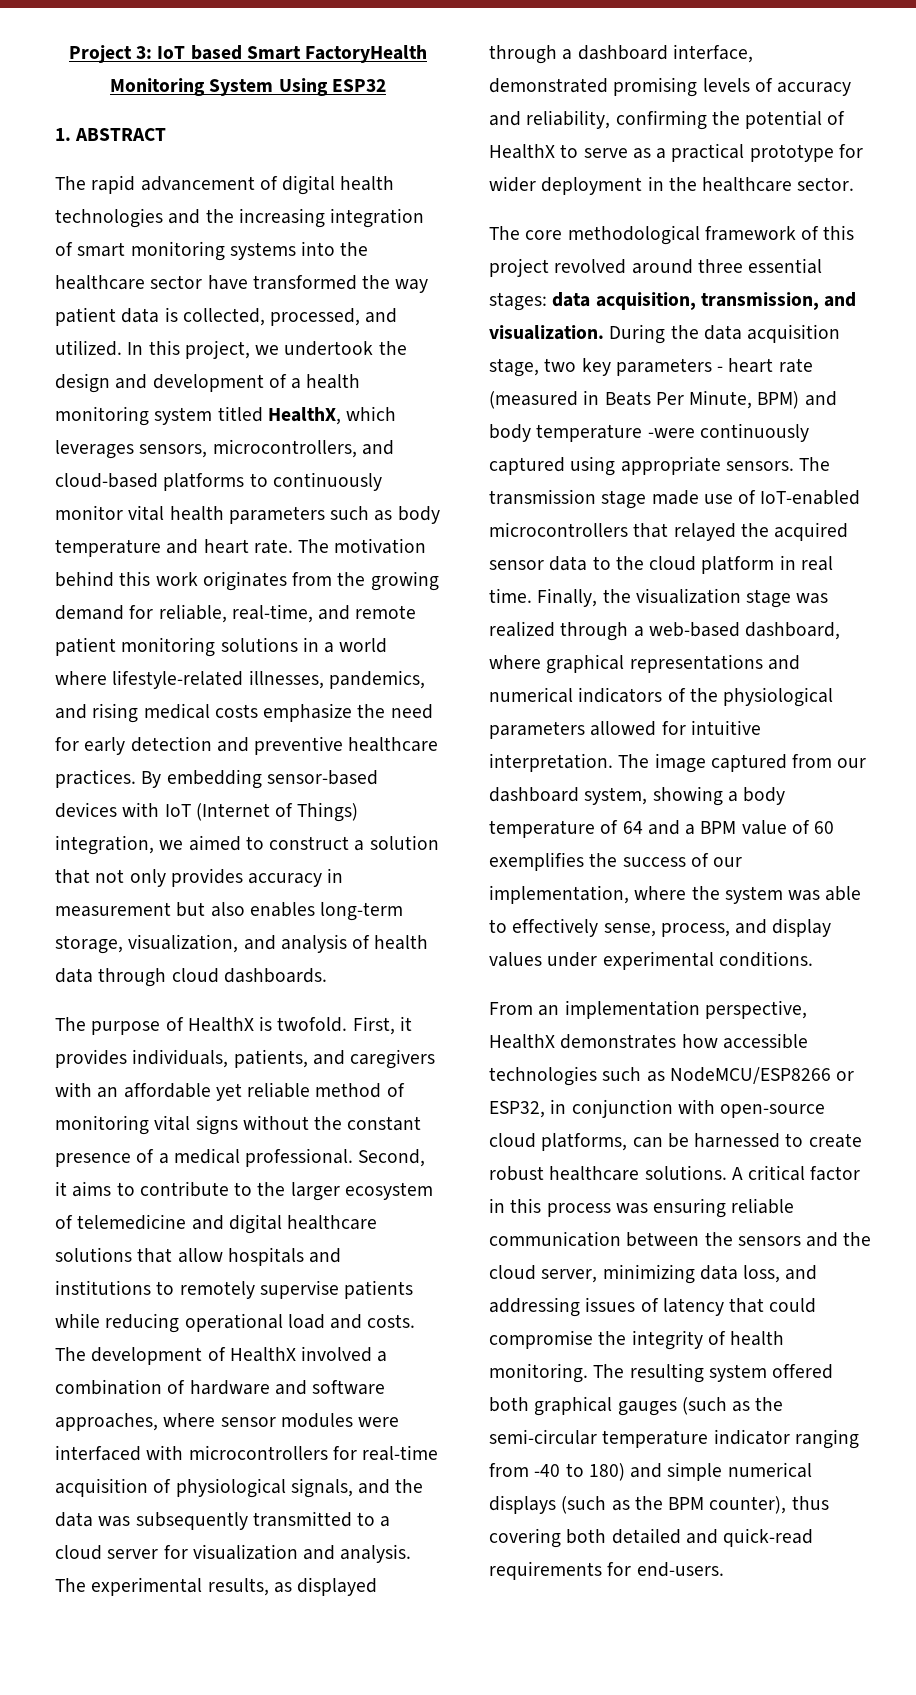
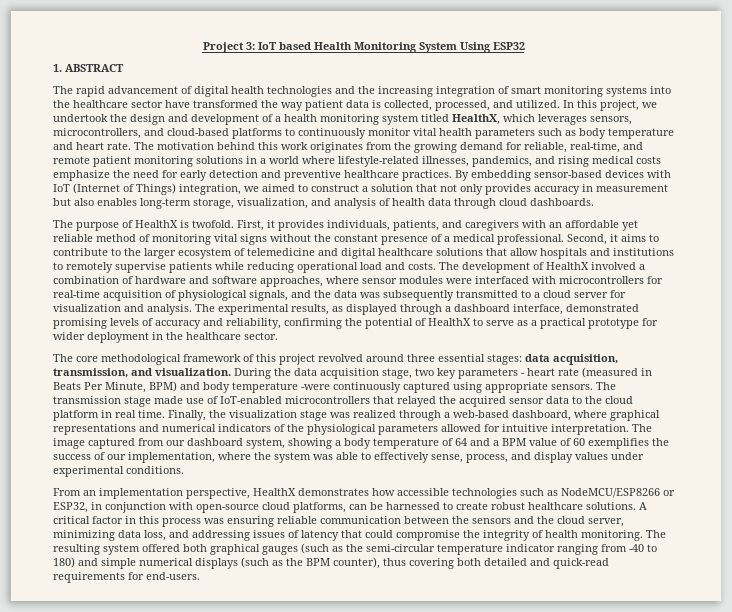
[246,45,428,63] Smart FactoryHealth -> [313,42,352,50] Health

